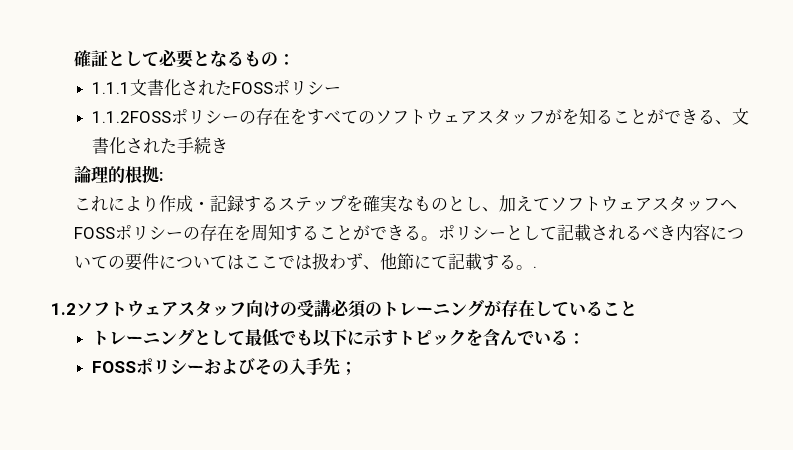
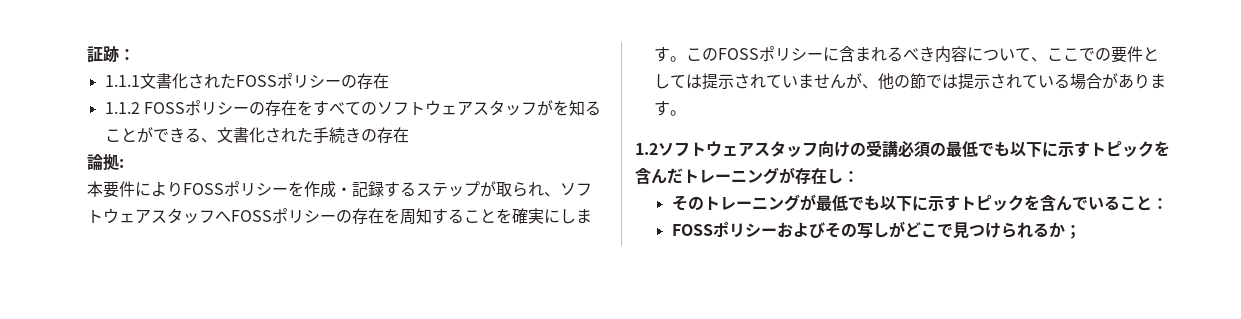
[73,49,278,68] 確証として必要となるもの -> [87,46,120,63] 証跡
[92,111,172,123] // 1.1.2FOSS -> [340,73,389,89] [104,102,186,114] の存在 // 1.1.2 FOSS
(229, 146) none -> [360,127,409,143] の存在
[90,166,142,184] 理的根 -> (104, 162) none
[73,195,159,212] これにより -> [87,181,305,198] 本要件によりFOSSポリシーを
[345,195,550,212] を確実なものとし、加えて -> [480,181,561,197] が取られ、
[352,224,608,242] ができる。ポリシーとして記載さ -> [496,208,593,224] [654,46,872,62] を確実にします。このFOSSポリシーに含ま
[107,253,537,271] の要件についてはここでは扱わず、他節にて記載する。. -> [1031,46,1160,63] [654,73,1167,90] [654,100,687,116] 、ここでの要件としては提示されていませんが、他の節では提示されている場合があります。
(382, 309) none -> [946,141,1170,157] [635,167,683,185] 最低でも以下に示すトピックを含んだ
[552,301,637,316] [92,329,246,346] ていること // トレーニングとして -> [843,171,859,182] [671,194,816,211] ： // そのトレーニングが
(569, 337) none -> [1119,195,1152,211] こと
[289,358,341,375] 入手先 -> [856,221,1065,239] 写しがどこで見つけられるか

